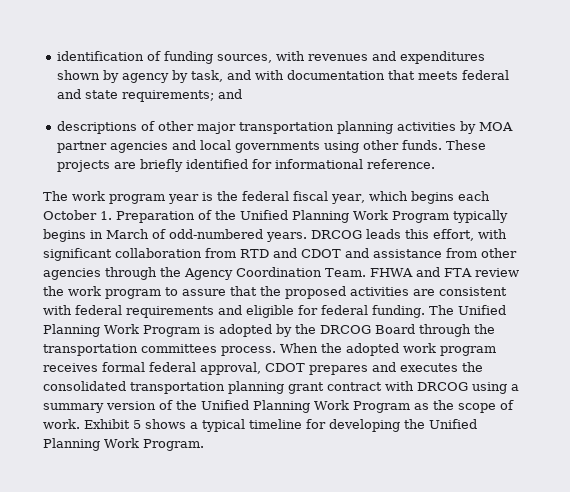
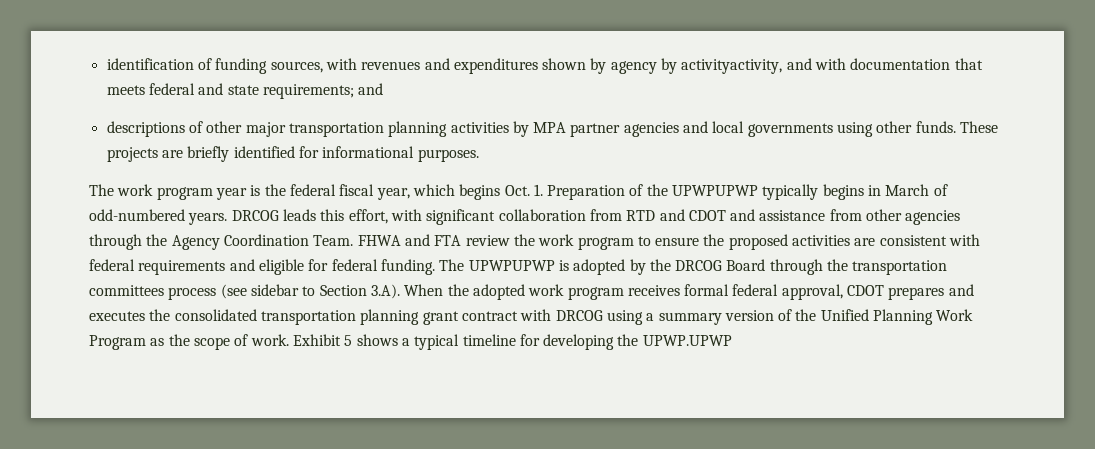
[190,70,223,82] task, -> [681,59,783,74] activityactivity,
[478,122,513,131] MOA -> [533,122,567,133] MPA
[366,159,435,169] reference. -> [417,149,479,162] purposes.
[457,191,490,201] [43,210,97,220] each October -> [504,185,530,196] Oct.
[240,210,449,223] Unified Planning Work Program -> [672,185,759,196] UPWPUPWP
[182,286,257,296] assure that -> [655,237,700,246] ensure
[458,305,506,315] [43,324,200,337] Unified Planning Work Program -> [468,260,555,271] UPWPUPWP
[221,346,276,356] process. -> [168,284,400,300] process (see sidebar to Section 3.A).
[429,419,477,429] [43,438,204,451] Unified Planning Work Program. -> [642,335,732,346] UPWP.UPWP

